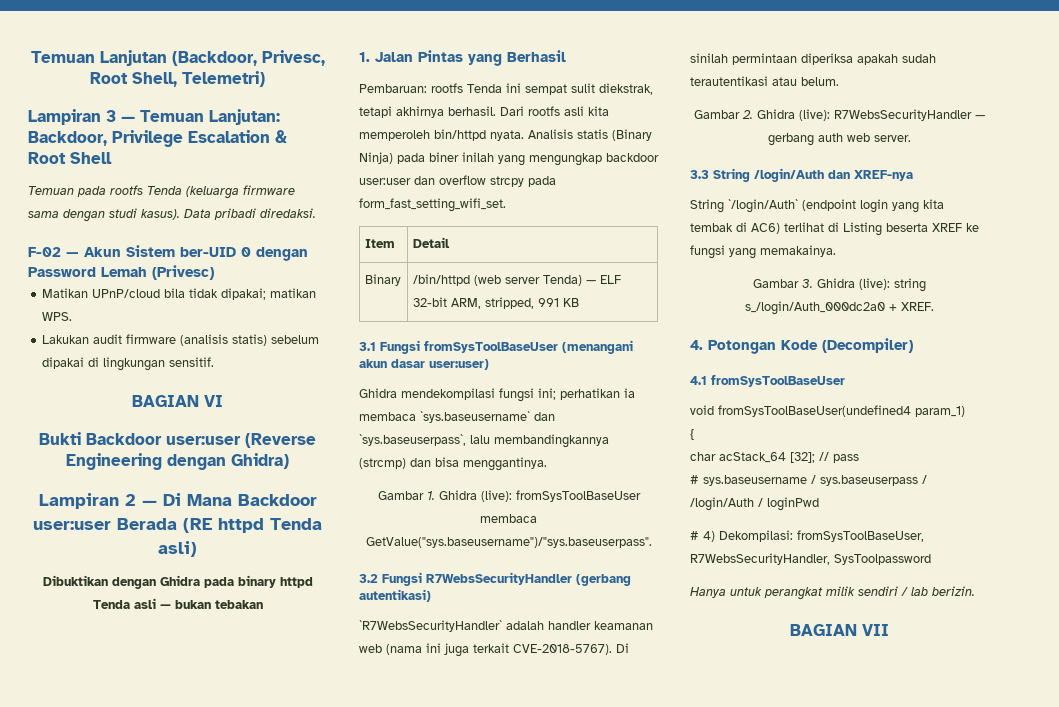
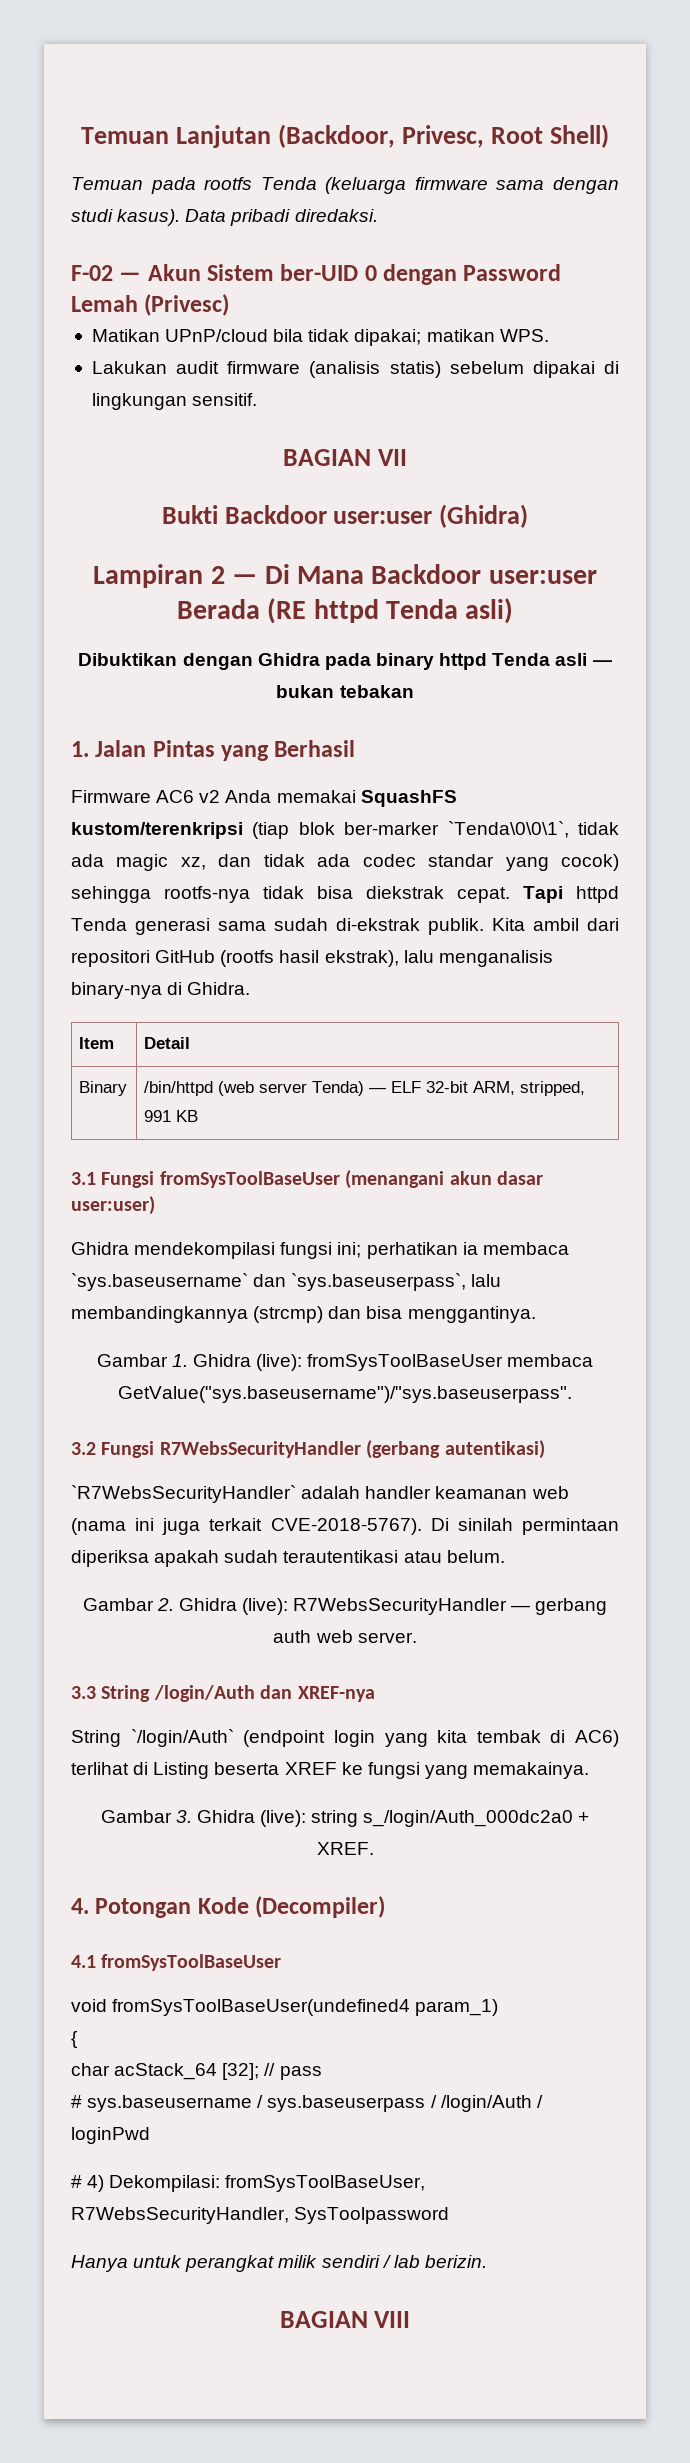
[132,71,265,87] [28,109,280,125] [28,130,287,147] [28,152,112,164] Shell, Telemetri) // Lampiran 3 — Temuan Lanjutan: Backdoor, Privilege Escalation & Root Shell -> [549,124,609,148] Shell)
[204,395,223,407] VI -> [377,449,407,466] VII
[245,433,316,448] [66,453,289,470] (Reverse Engineering dengan Ghidra) -> [439,504,529,528] (Ghidra)
[359,83,653,95] [359,106,609,118] [359,129,652,141] [359,152,659,166] [359,175,556,187] [359,198,506,212] Pembaruan: rootfs Tenda ini sempat sulit diekstrak, tetapi akhirnya berhasil. Dari rootfs asli kita memperoleh bin/httpd nyata. Analisis statis (Binary Ninja) pada biner inilah yang mengungkap backdoor user:user dan overflow strcpy pada form_fast_setting_wifi_set. -> [71,790,457,807] [71,821,619,839] [71,854,619,871] [71,886,619,903] [71,918,619,935] [71,950,553,967] [71,982,251,999] Firmware AC6 v2 Anda memakai SquashFS kustom/terenkripsi (tiap blok ber-marker `Tenda\0\0\1`, tidak ada magic xz, dan tidak ada codec standar yang cocok) sehingga rootfs-nya tidak bisa diekstrak cepat. Tapi httpd Tenda generasi sama sudah di-ekstrak publik. Kita ambil dari repositori GitHub (rootfs hasil ekstrak), lalu menganalisis binary-nya di Ghidra.
[862,624,889,636] VII -> [374,2311,411,2328] VIII

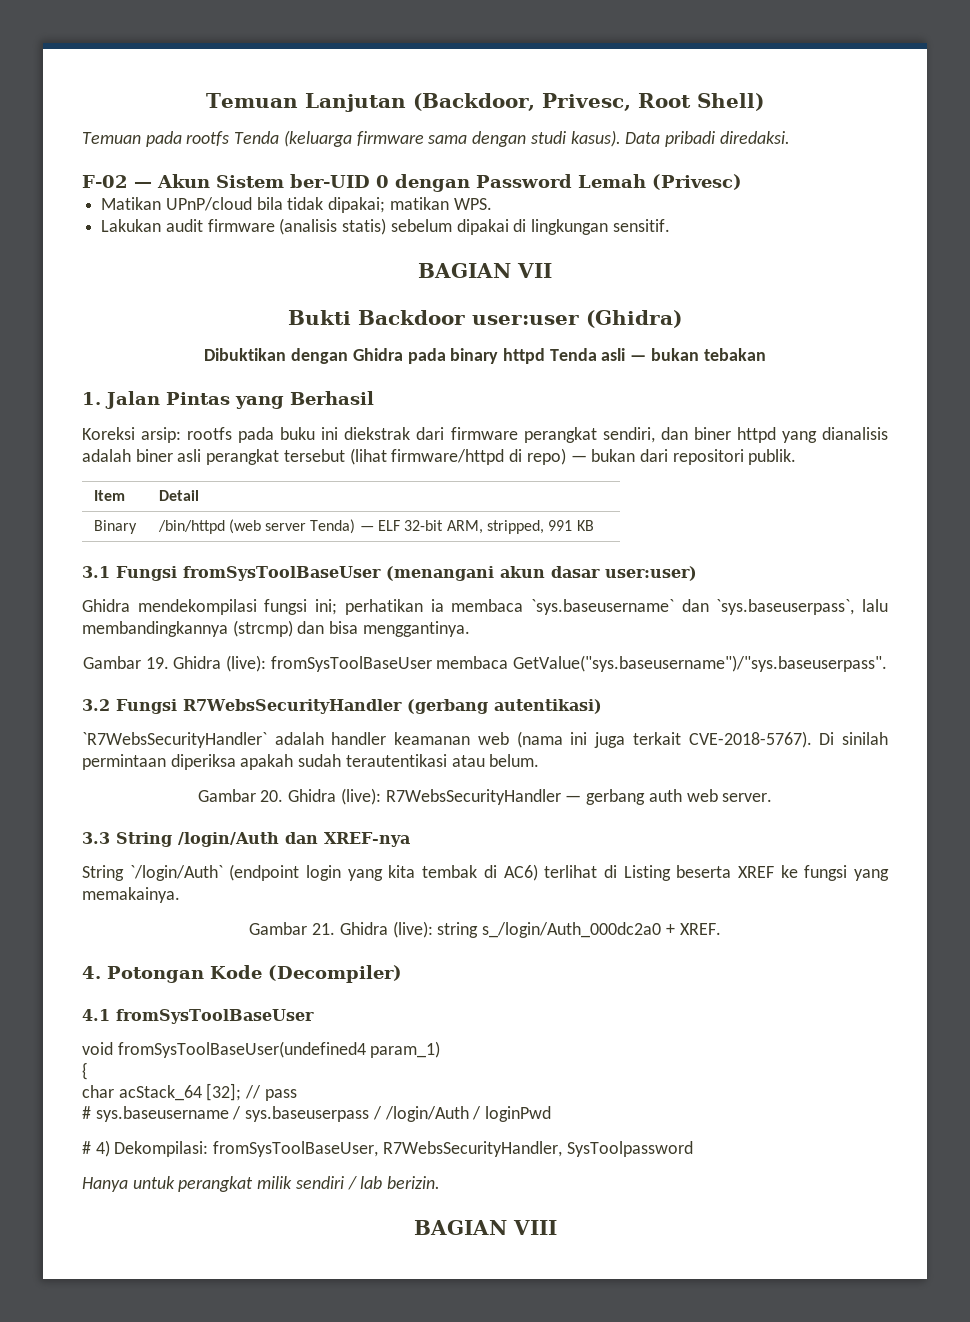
[93,564,597,588] [176,598,514,624] // Lampiran 2 — Di Mana Backdoor user:user Berada (RE httpd Tenda asli) -> (682, 319) none
[71,790,457,807] [71,821,619,839] [71,854,619,871] [71,886,619,903] [71,918,619,935] [71,950,553,967] [71,982,251,999] Firmware AC6 v2 Anda memakai SquashFS kustom/terenkripsi (tiap blok ber-marker `Tenda\0\0\1`, tidak ada magic xz, dan tidak ada codec standar yang cocok) sehingga rootfs-nya tidak bisa diekstrak cepat. Tapi httpd Tenda generasi sama sudah di-ekstrak publik. Kita ambil dari repositori GitHub (rootfs hasil ekstrak), lalu menganalisis binary-nya di Ghidra. -> [82,427,889,443] [82,448,797,465] Koreksi arsip: rootfs pada buku ini diekstrak dari firmware perangkat sendiri, dan biner httpd yang dianalisis adalah biner asli perangkat tersebut (lihat firmware/httpd di repo) — bukan dari repositori publik.
[171,1354,188,1367] 1. -> [145,657,169,669] 19.
[156,1598,174,1611] 2. -> [260,790,284,802] 20.
[175,1810,192,1823] 3. -> [312,923,336,935] 21.

